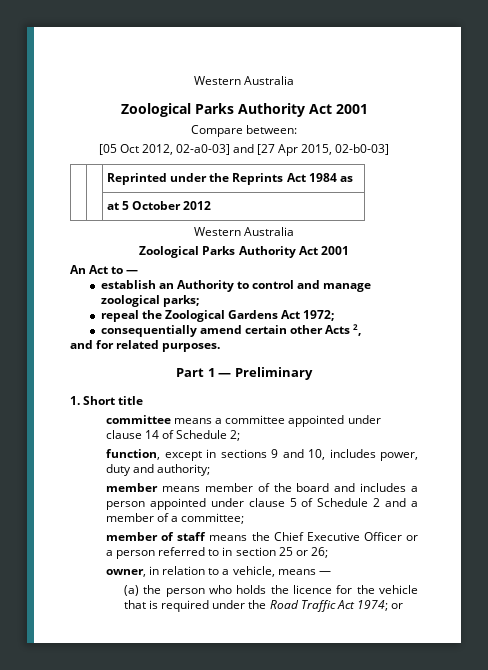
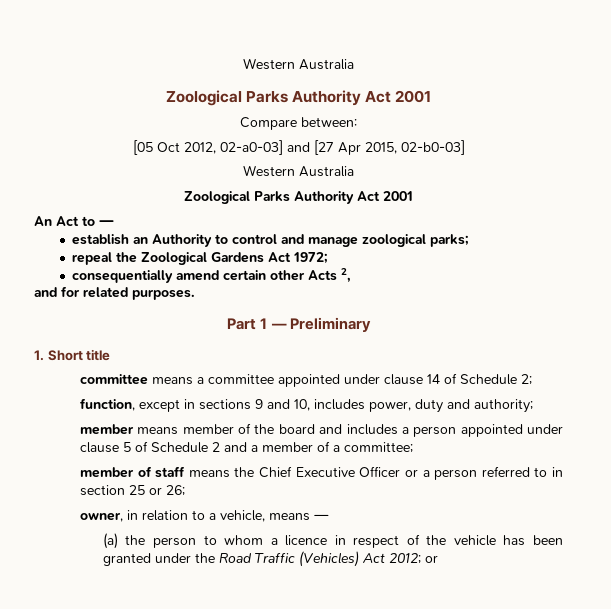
[107,173,353,185] [107,201,212,210] // | | Reprinted under the Reprints Act 1984 as // | | at 5 October 2012 -> (465, 147) none
[209,585,418,594] [124,600,210,612] who holds the licence for the vehicle that is required -> [203,534,563,548] [102,553,151,566] to whom a licence in respect of the vehicle has been granted
[336,600,388,611] Act 1974; -> [298,551,421,567] (Vehicles) Act 2012;

